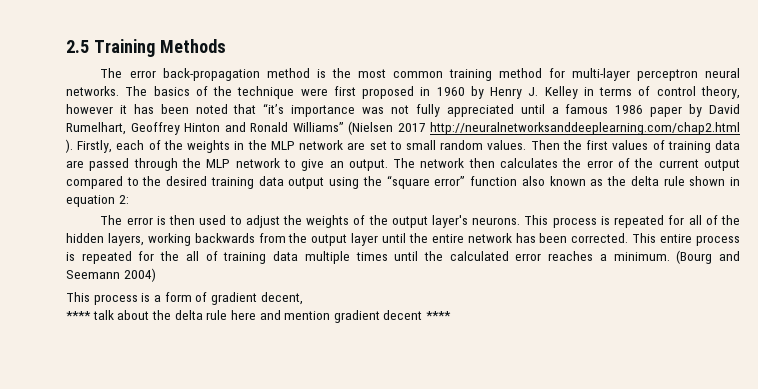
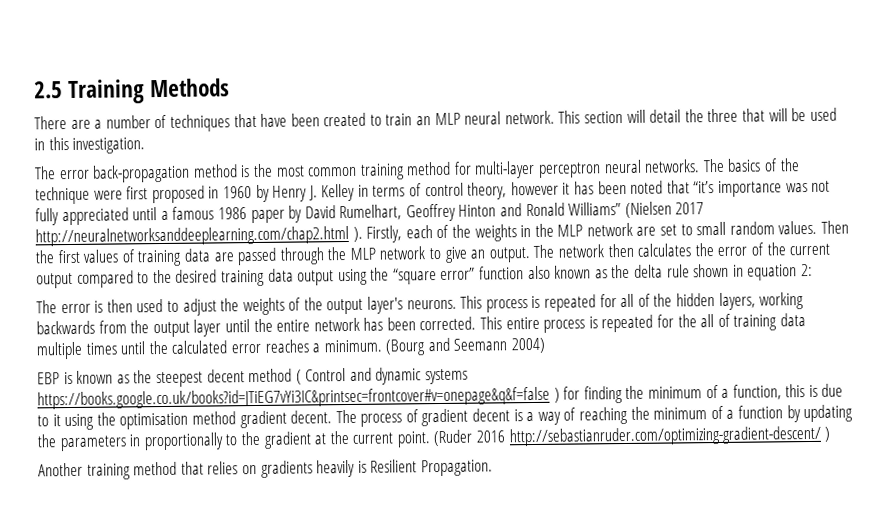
(226, 46) none -> [34,107,837,132] [34,137,146,154] // There are a number of techniques that have been created to train an MLP neural network. This section will detail the three that will be used in this investigation.
[66,292,303,305] [66,310,452,323] This process is a form of gradient decent, // **** talk about the delta rule here and mention gradient decent **** -> [37,367,469,388] [37,383,844,410] [37,404,854,431] [37,425,831,452] [38,459,493,480] EBP is known as the steepest decent method ( Control and dynamic systems https://books.google.co.uk/books?id=JTiEG7vYi3IC&printsec=frontcover#v=onepage&q&f=false ) for finding the minimum of a function, this is due to it using the optimisation method gradient decent. The process of gradient decent is a way of reaching the minimum of a function by updating the parameters in proportionally to the gradient at the current point. (Ruder 2016 http://sebastianruder.com/optimizing-gradient-descent/ ) // Another training method that relies on gradients heavily is Resilient Propagation.

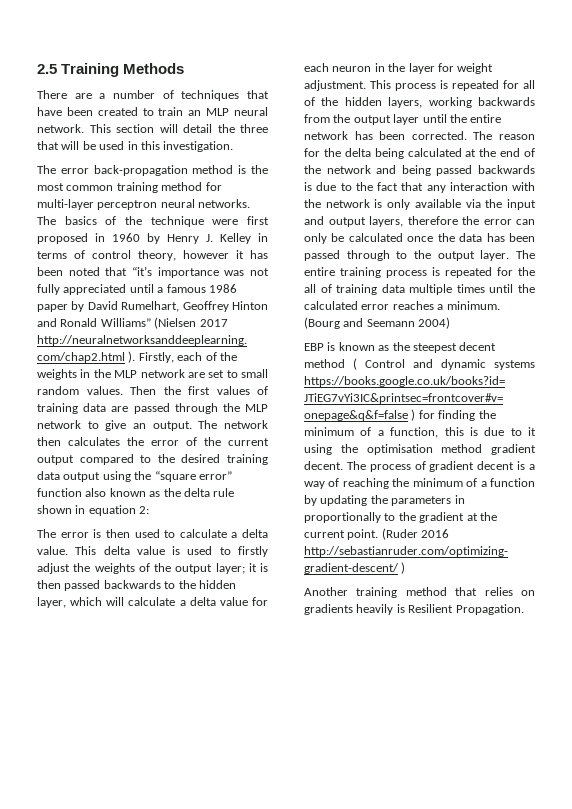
(179, 306) none -> [179,529,268,538] [37,546,268,557] calculate a delta value. This delta value is used to firstly
[367,296,457,314] layer's neurons. -> [215,563,268,574] [37,580,236,591] [37,597,268,608] [304,63,494,74] [304,80,366,91] layer; it is then passed backwards to the hidden layer, which will calculate a delta value for each neuron in the layer for weight adjustment.
[480,316,540,330] This entire -> [473,131,535,140] [304,148,535,159] [304,165,535,176] [304,182,535,193] [304,199,536,210] [304,216,535,227] [304,233,535,244] [304,250,535,261] [304,267,381,278] The reason for the delta being calculated at the end of the network and being passed backwards is due to the fact that any interaction with the network is only available via the input and output layers, therefore the error can only be calculated once the data has been passed through to the output layer. The entire training

